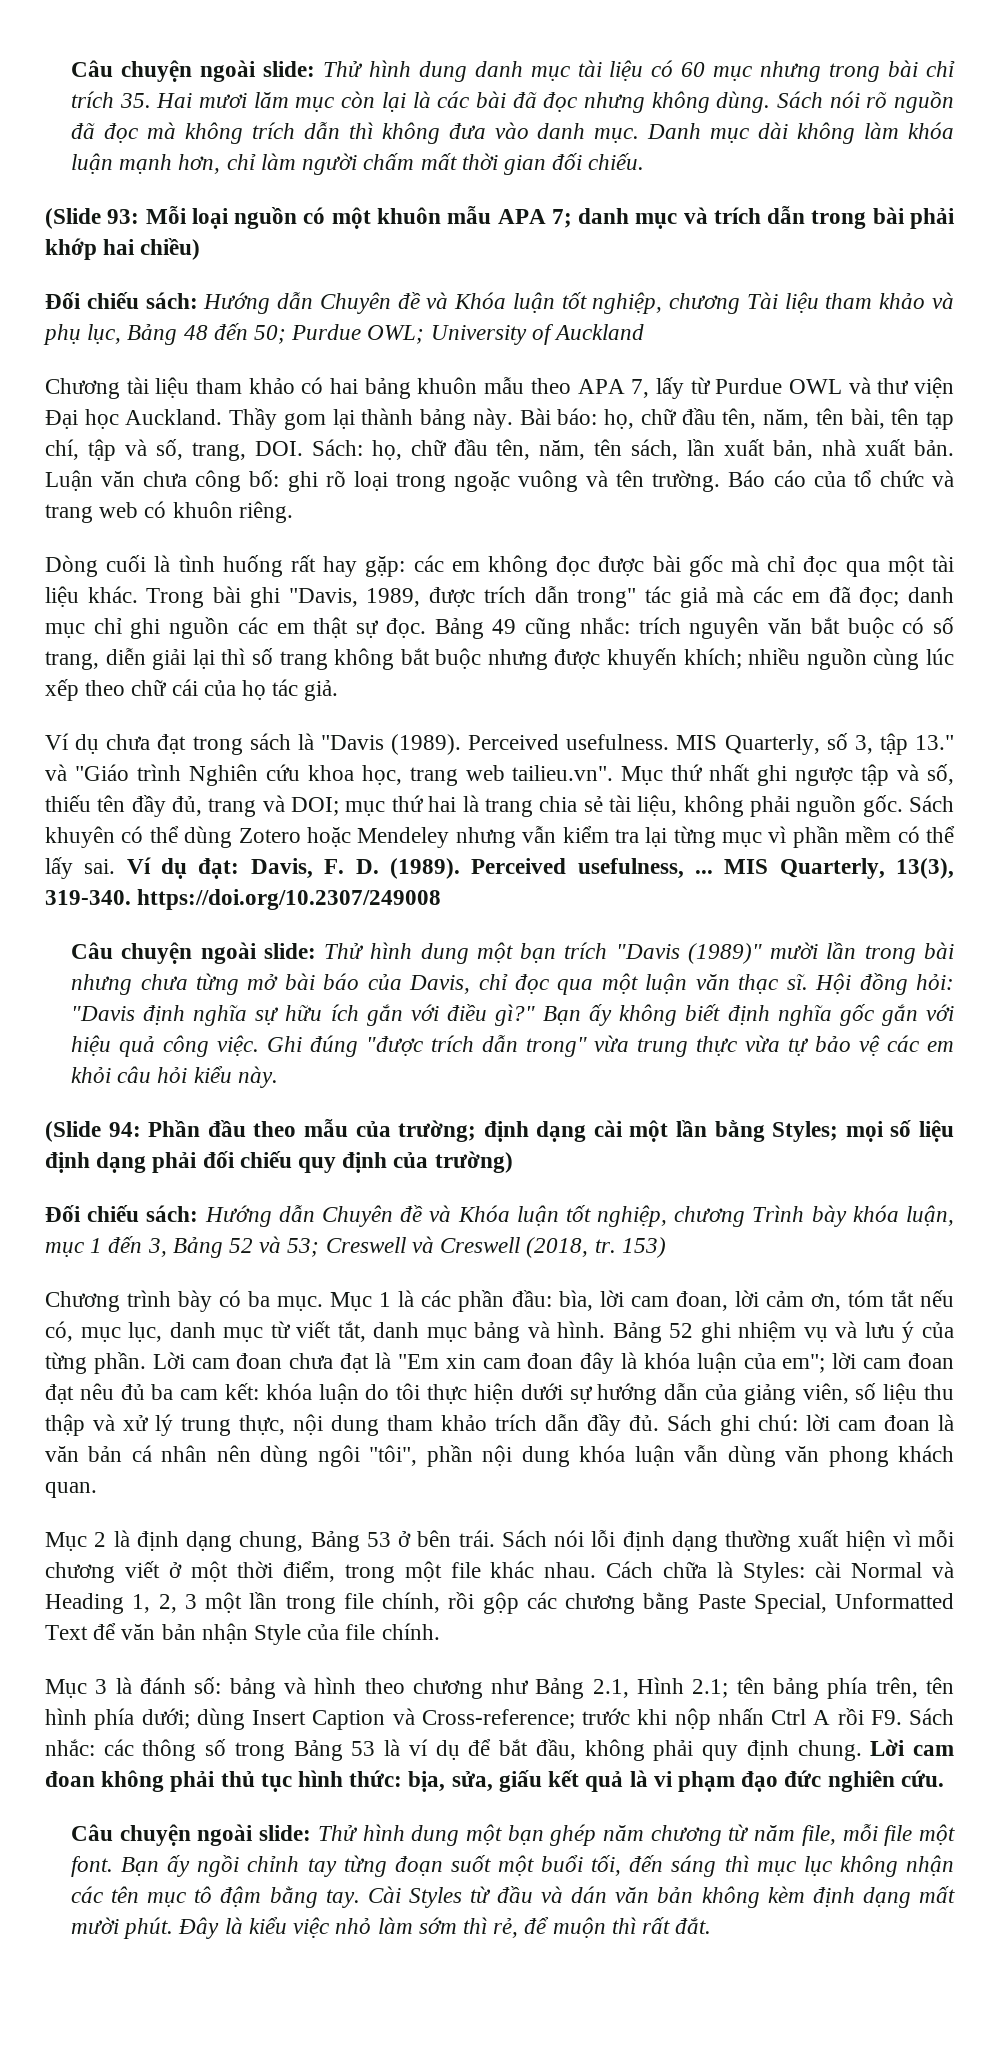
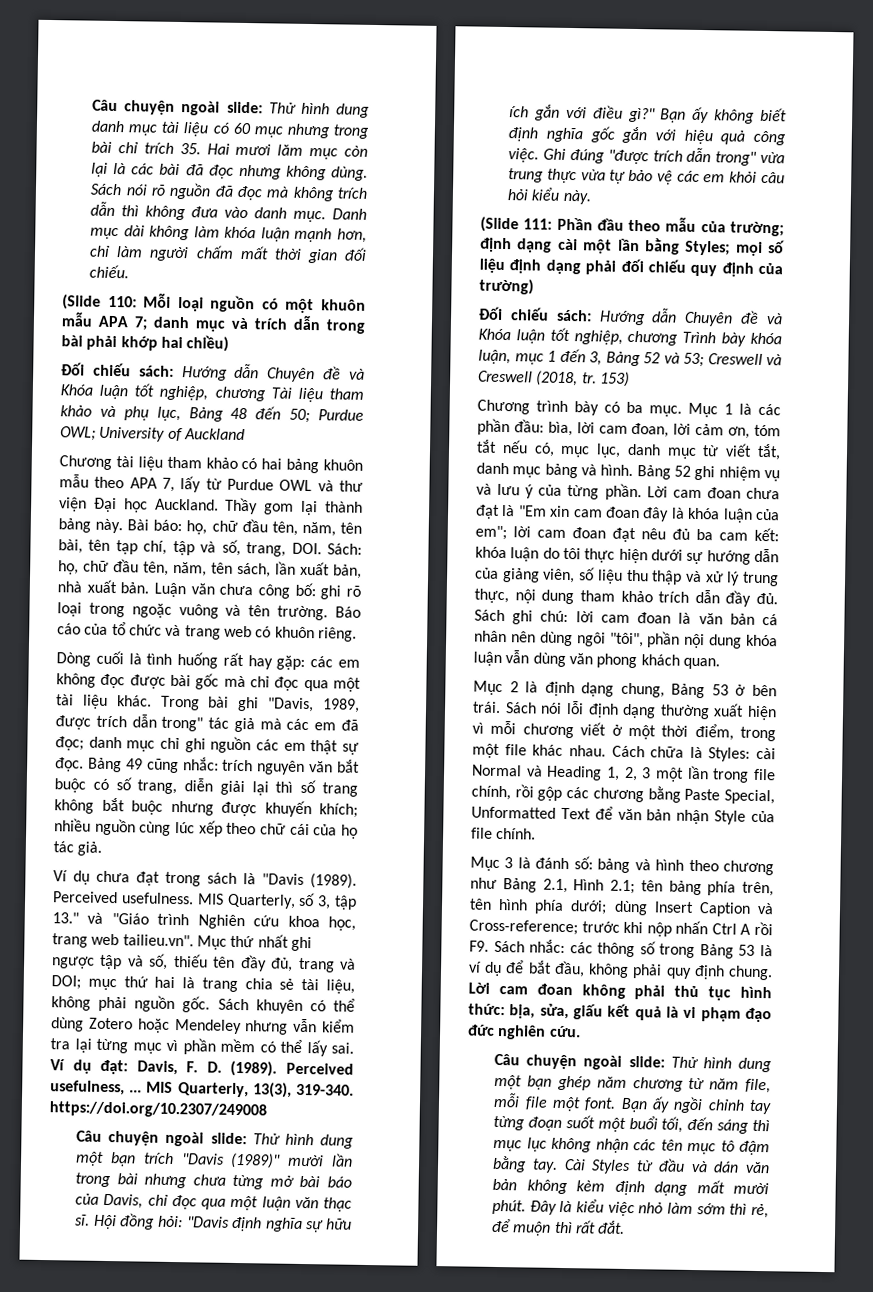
[107,209,140,224] 93: -> [107,295,137,308] 110:
[108,1122,141,1137] 94: -> [523,218,553,230] 111:

